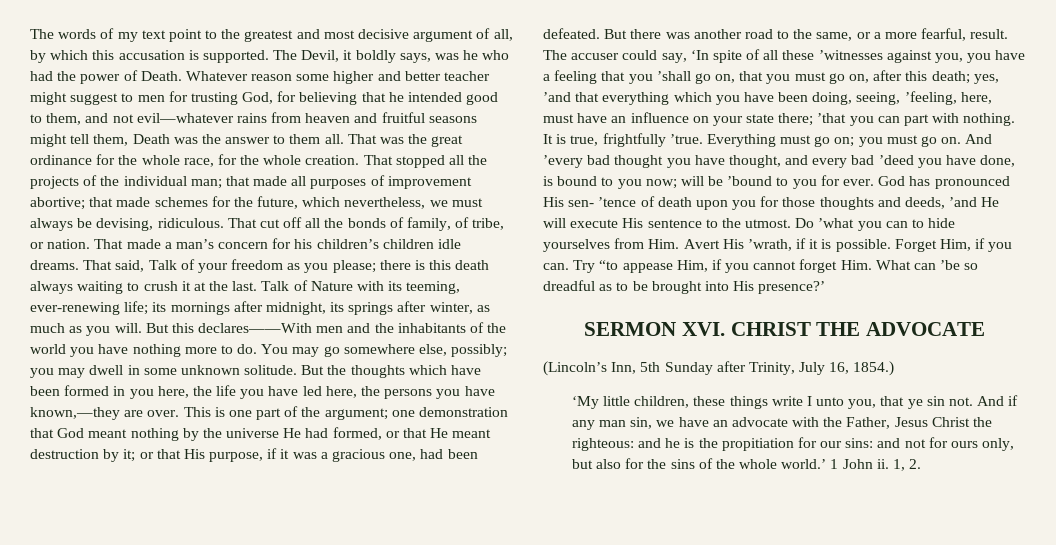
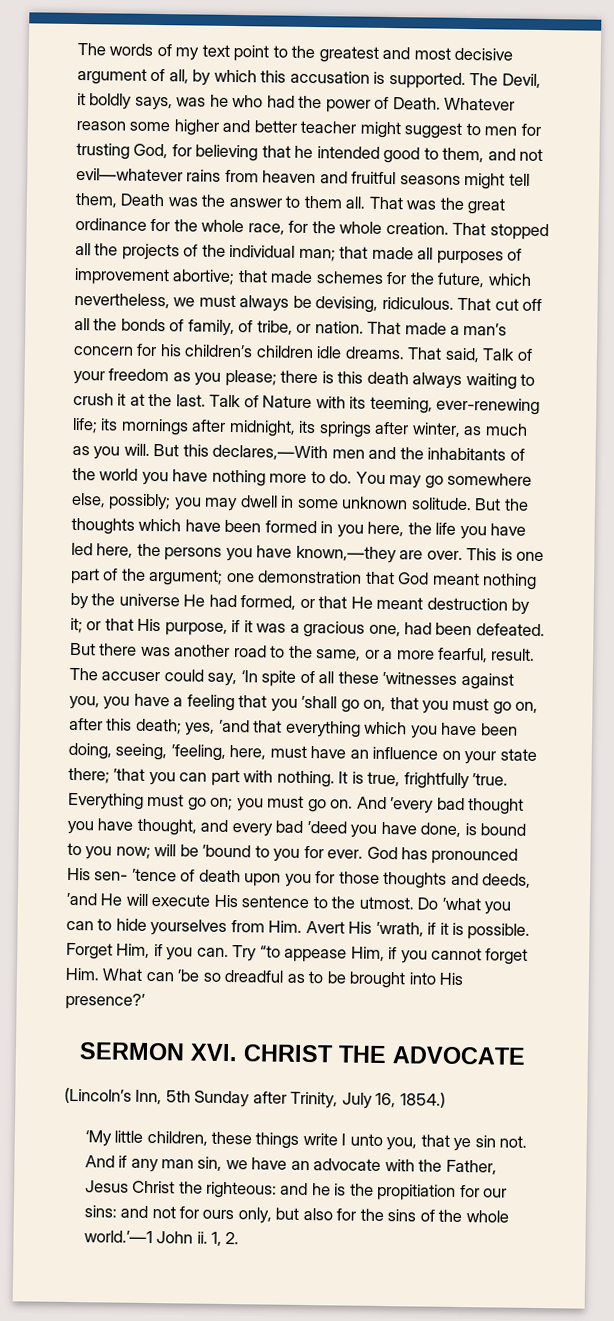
[198,323,313,333] declares——With -> [212,444,329,461] declares,—With
[781,459,839,469] world.’ 1 -> [83,1230,153,1244] world.’—1

